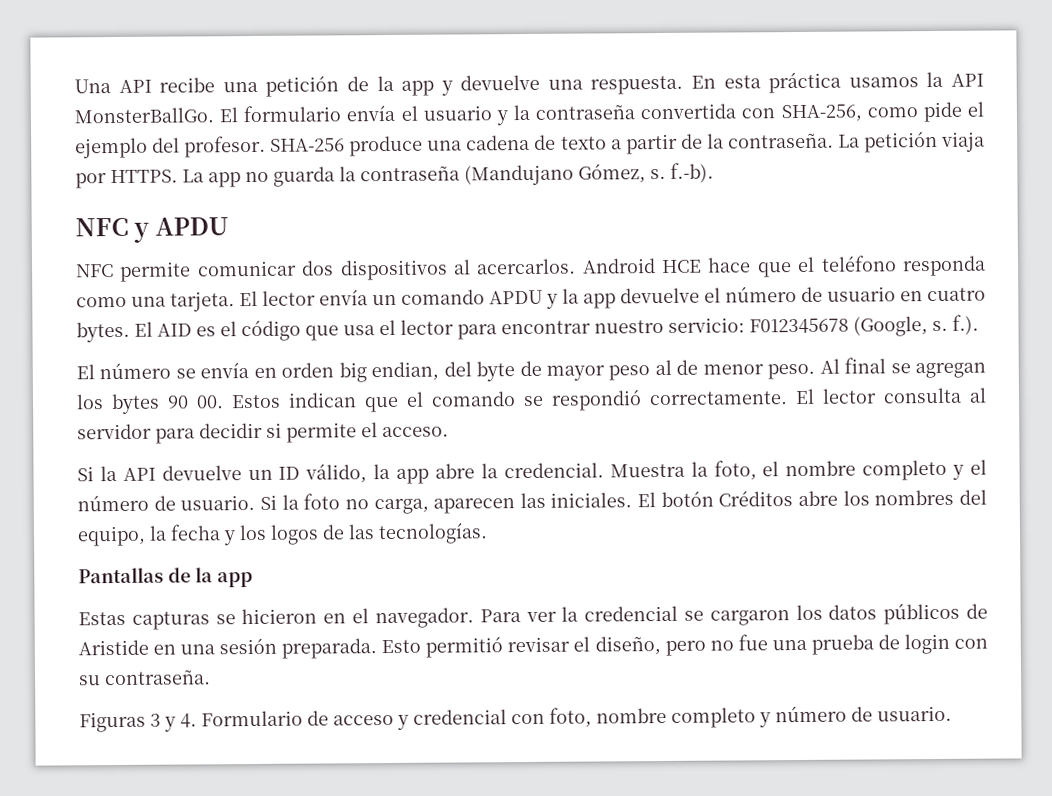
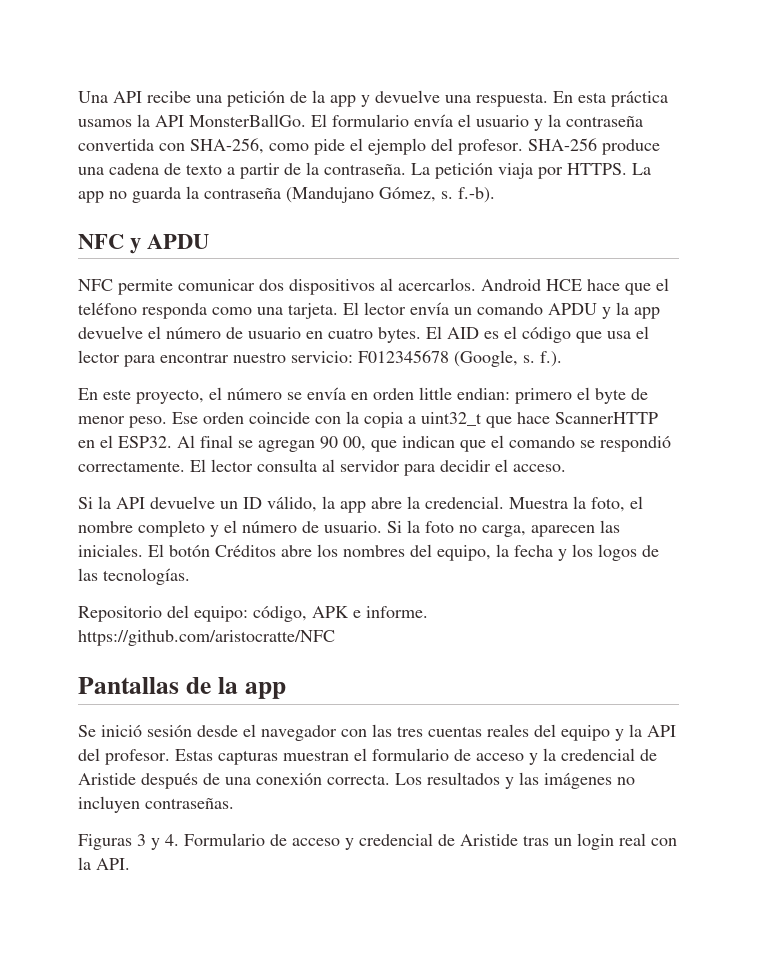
[76,364,95,380] El -> [78,387,222,404] En este proyecto, el
[338,357,987,383] [76,393,281,415] big endian, del byte de mayor peso al de menor peso. Al final se agregan los bytes 90 00. Estos -> [419,387,648,404] [78,411,658,428] [78,435,397,452] little endian: primero el byte de menor peso. Ese orden coincide con la copia a uint32_t que hace ScannerHTTP en el ESP32. Al final se agregan 90 00, que
[266,422,357,443] si permite -> (491, 466) none
[78,567,253,588] [78,602,988,630] [78,633,988,659] [79,669,211,686] Pantallas de la app // Estas capturas se hicieron en el navegador. Para ver la credencial se cargaron los datos públicos de Aristide en una sesión preparada. Esto permitió revisar el diseño, pero no fue una prueba de login con su contraseña. -> [78,605,428,622] [78,630,335,646] [78,677,286,699] [78,724,676,741] [78,748,657,765] [78,772,635,789] [78,796,234,813] Repositorio del equipo: código, APK e informe. https://github.com/aristocratte/NFC // Pantallas de la app // Se inició sesión desde el navegador con las tres cuentas reales del equipo y la API del profesor. Estas capturas muestran el formulario de acceso y la credencial de Aristide después de una conexión correcta. Los resultados y las imágenes no incluyen contraseñas.
[511,705,952,728] con foto, nombre completo y número de usuario. -> [438,833,677,850] [78,857,130,870] de Aristide tras un login real con la API.

